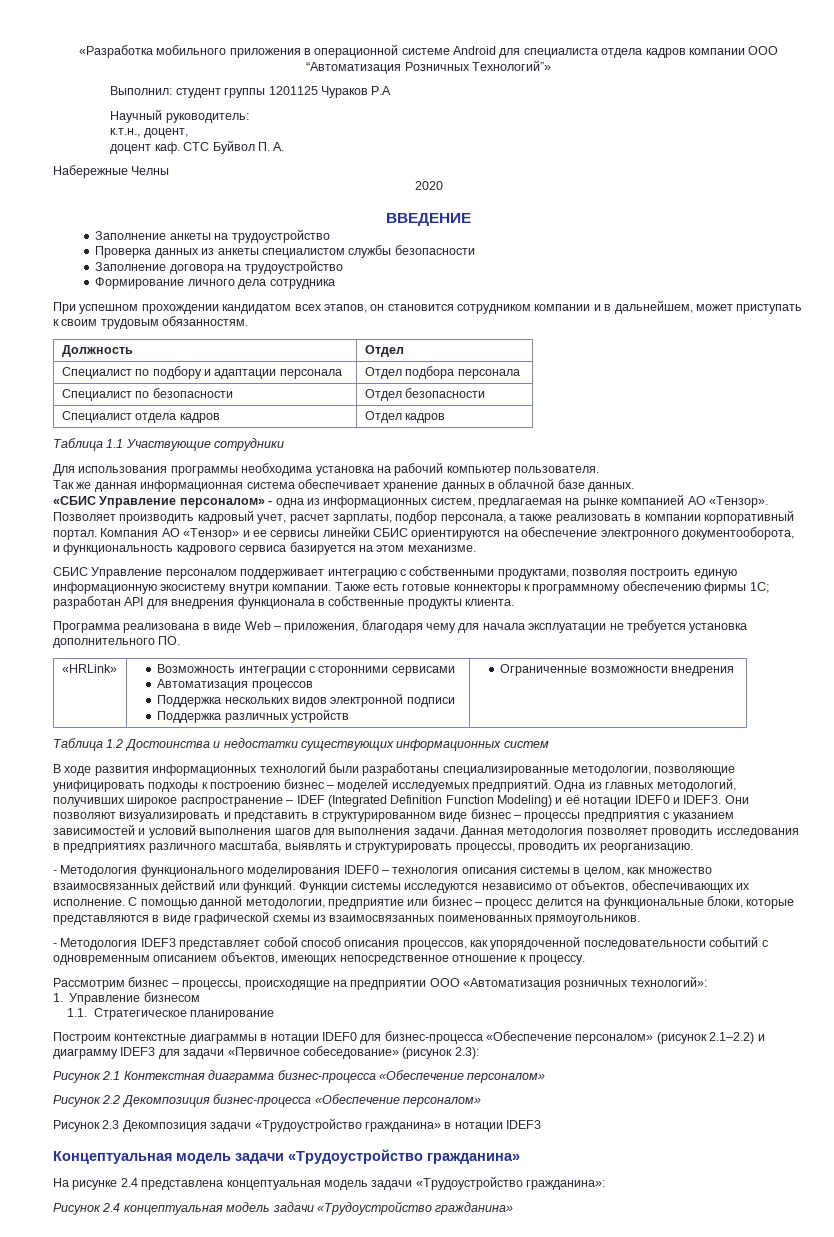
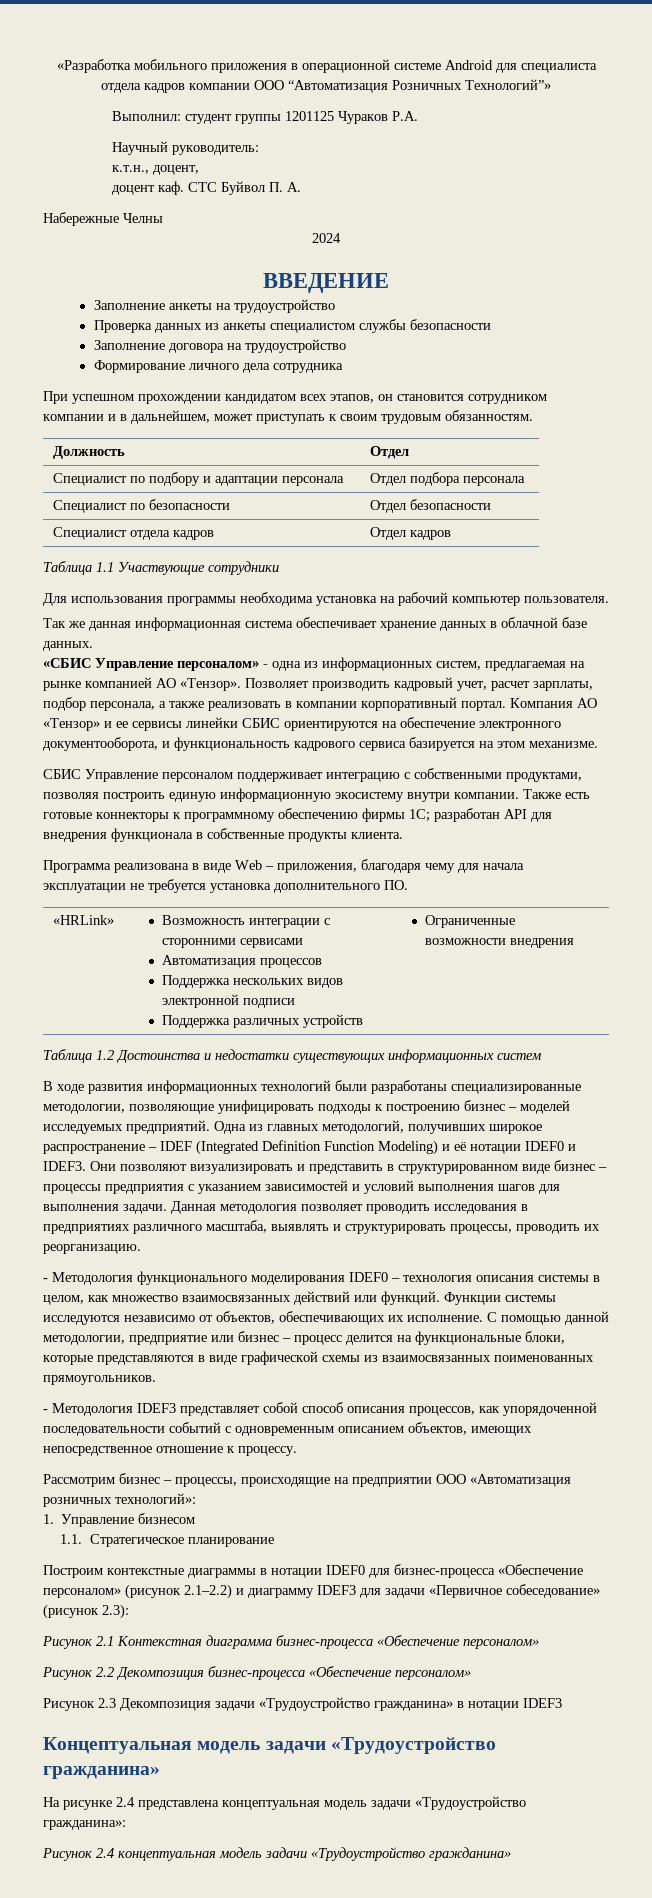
[371,86,392,95] Р.А -> [392,111,419,121] Р.А.
[414,181,443,190] 2020 -> [312,233,341,243] 2024

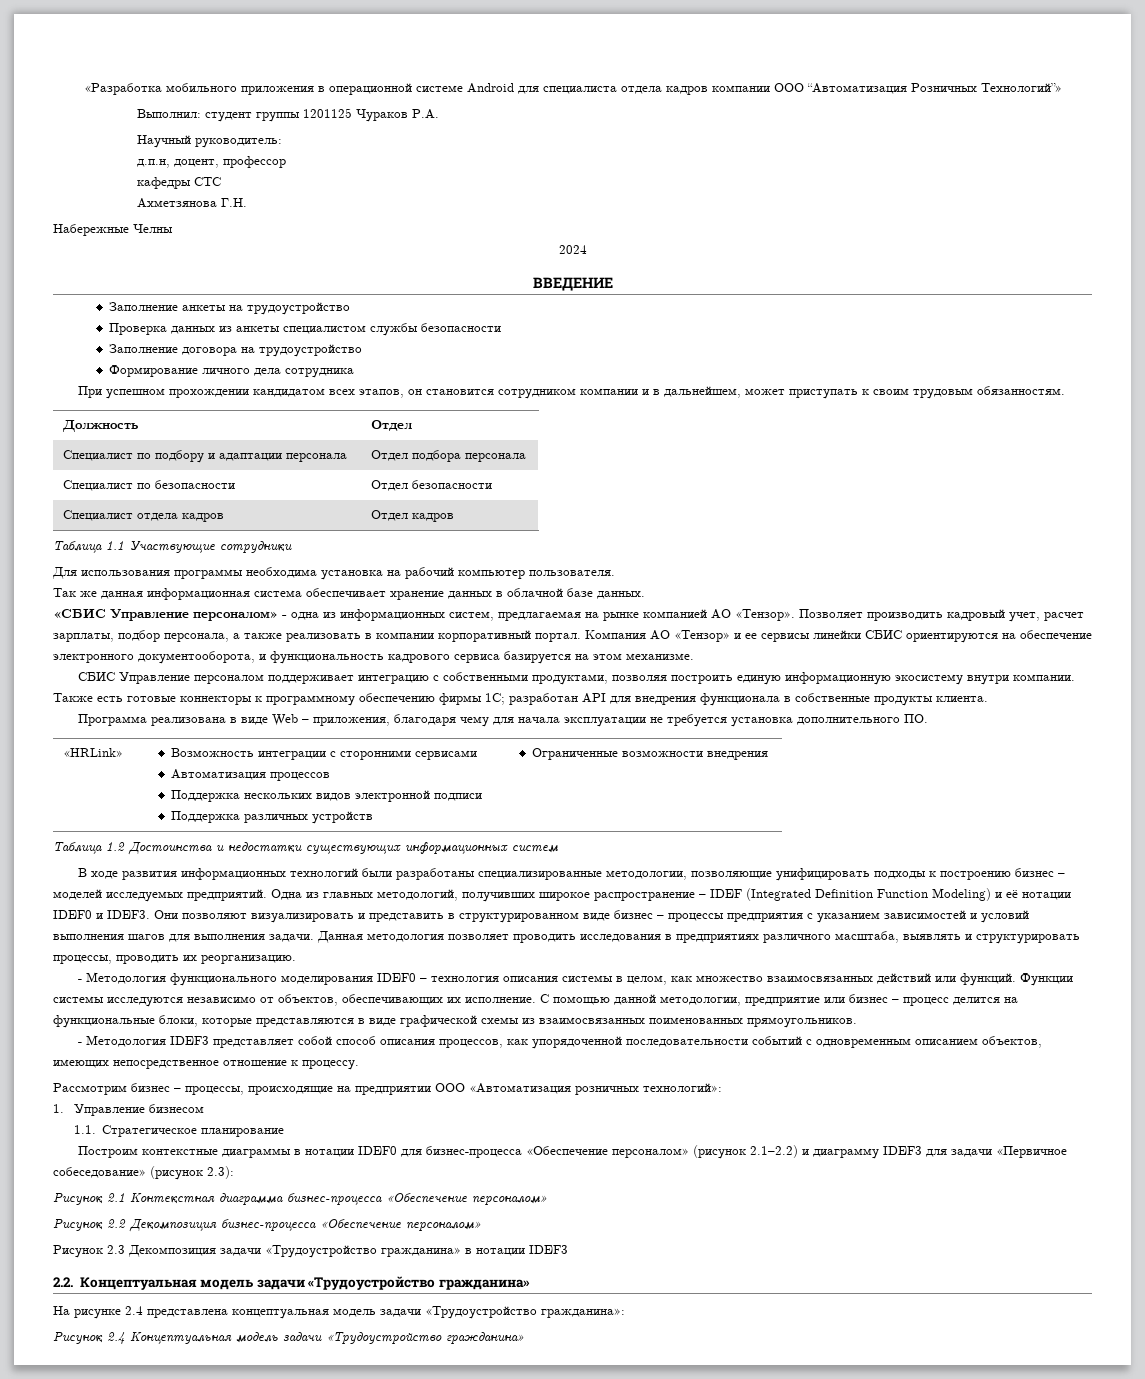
[112,165,150,174] к.т.н., -> [136,159,170,168] д.п.н,
[112,181,185,195] // доцент каф. -> [222,156,286,168] [136,177,191,189] профессор // кафедры
[221,181,302,195] Буйвол П. А. -> [136,198,247,208] // Ахметзянова Г.Н.
(562, 1703) none -> [53,1277,73,1287] 2.2.
[118,1851,216,1861] концептуальная -> [130,1332,232,1344] Концептуальная

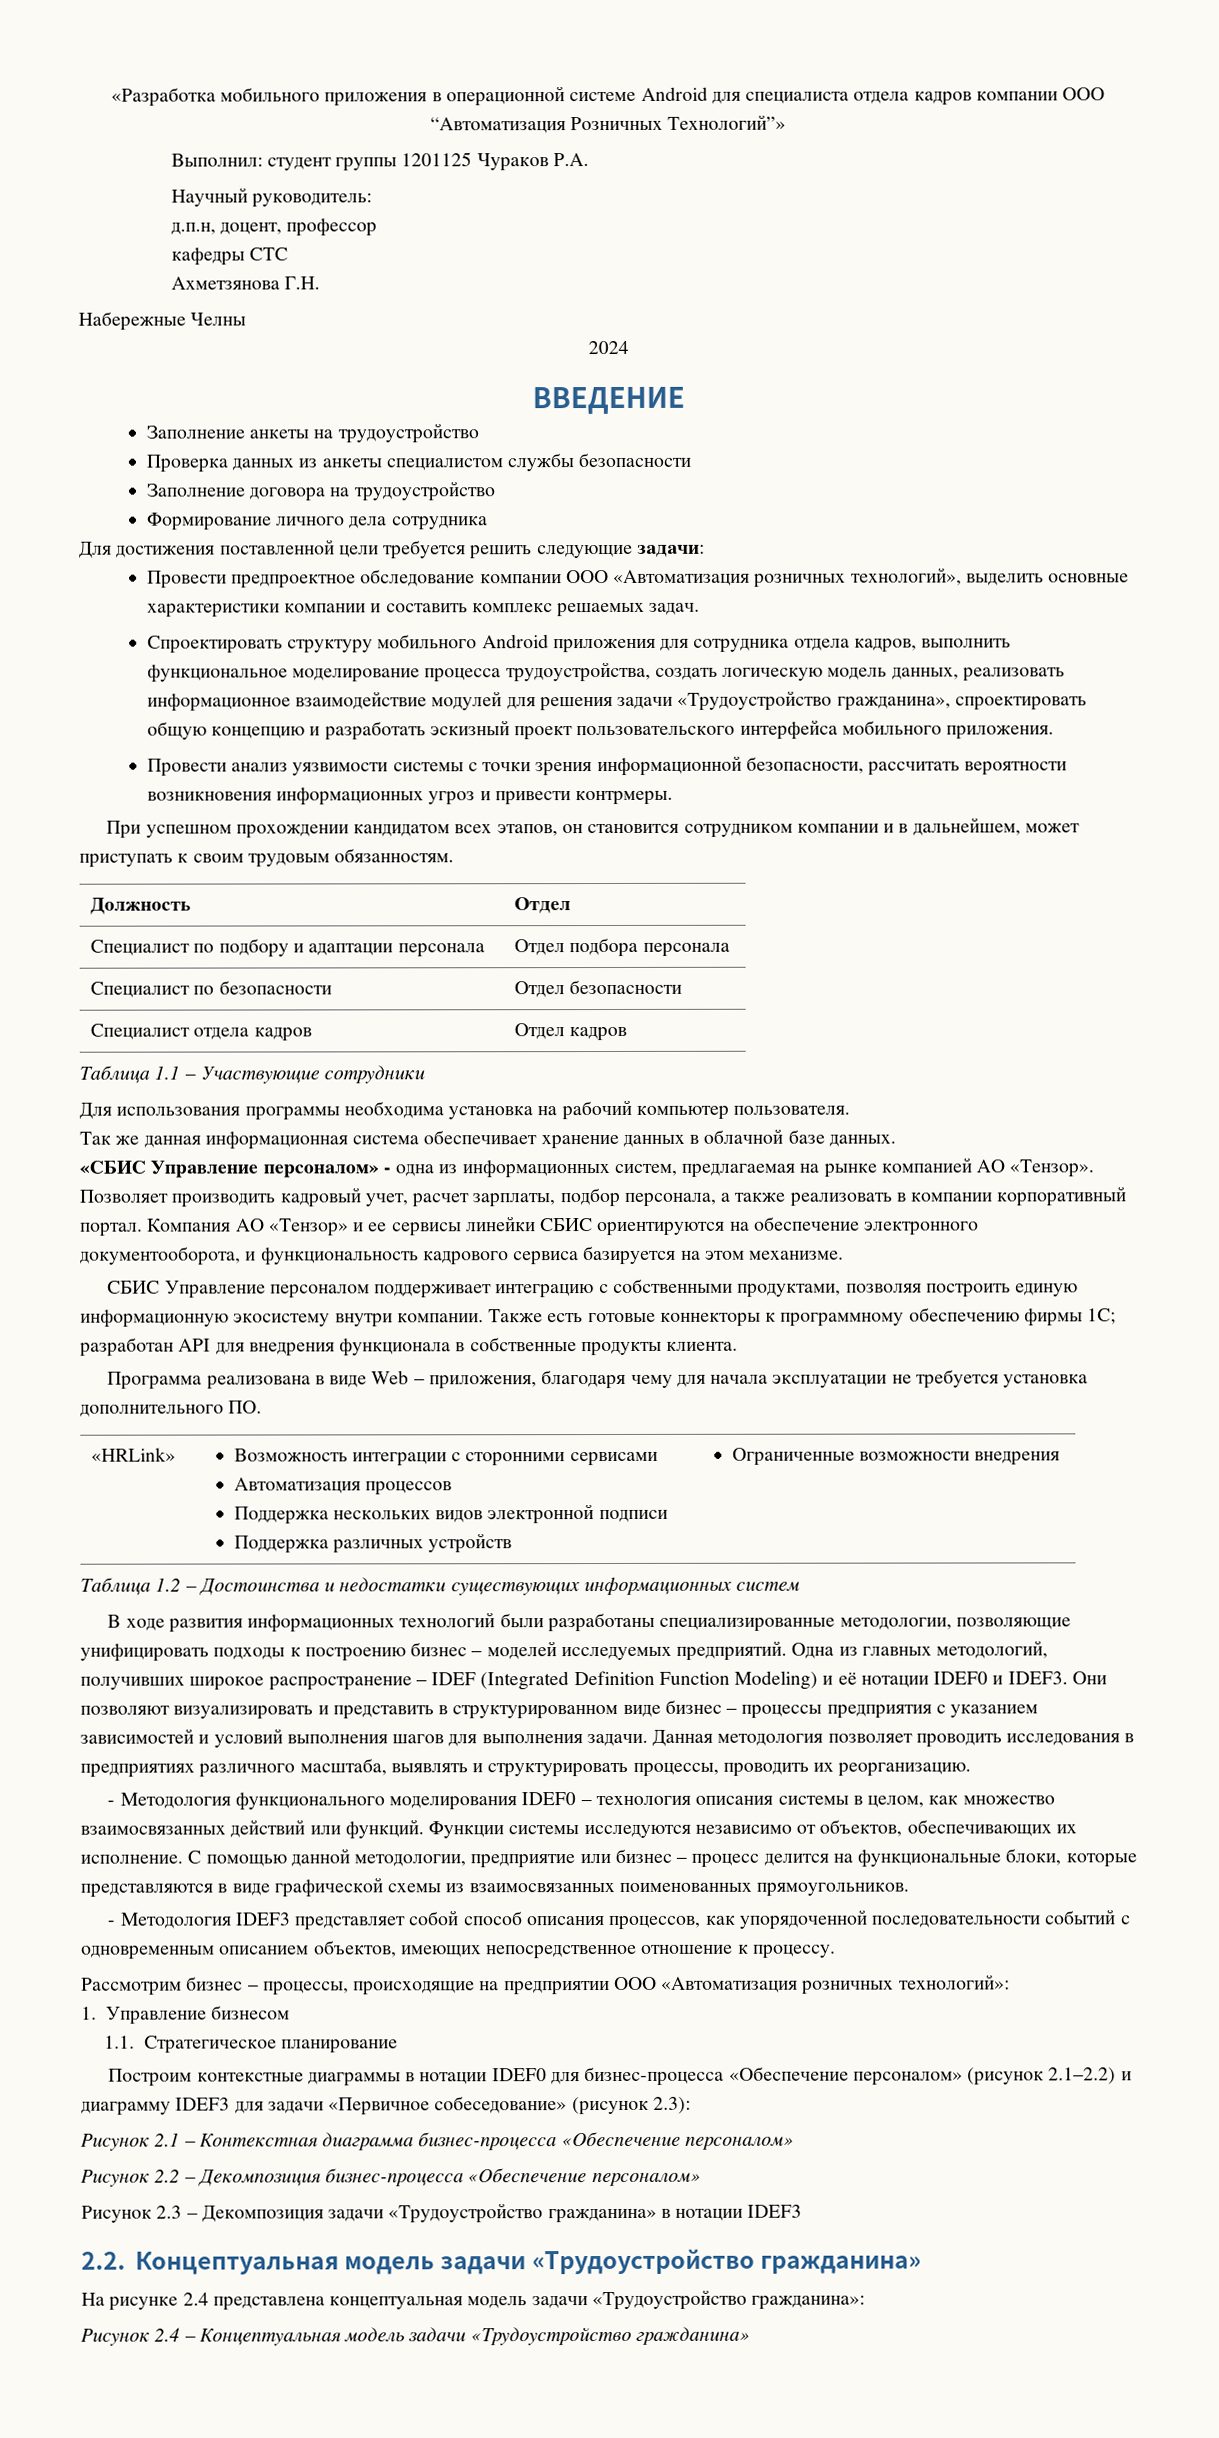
(355, 373) none -> [79,539,705,560] [146,567,1130,589] [146,602,701,618] [146,634,1012,654] [146,661,1065,683] [146,690,1087,712] [146,719,1055,741] [146,755,1068,777] [146,787,674,806] // Для достижения поставленной цели требуется решить следующие задачи: // Провести предпроектное обследование компании ООО «Автоматизация розничных технологий», выделить основные характеристики компании и составить комплекс решаемых задач. // Спроектировать структуру мобильного Android приложения для сотрудника отдела кадров, выполнить функциональное моделирование процесса трудоустройства, создать логическую модель данных, реализовать информационное взаимодействие модулей для решения задачи «Трудоустройство гражданина», спроектировать общую концепцию и разработать эскизный проект пользовательского интерфейса мобильного приложения. // Провести анализ уязвимости системы с точки зрения информационной безопасности, рассчитать вероятности возникновения информационных угроз и привести контрмеры.
(124, 545) none -> [183,1074,196,1080] –
(125, 846) none -> [184,1586,197,1592] –
(125, 1197) none -> [183,2141,196,2147] –
(126, 1223) none -> [183,2177,196,2183] –
(125, 1249) none -> [185,2213,198,2219] –
(125, 1338) none -> [183,2336,196,2342] –

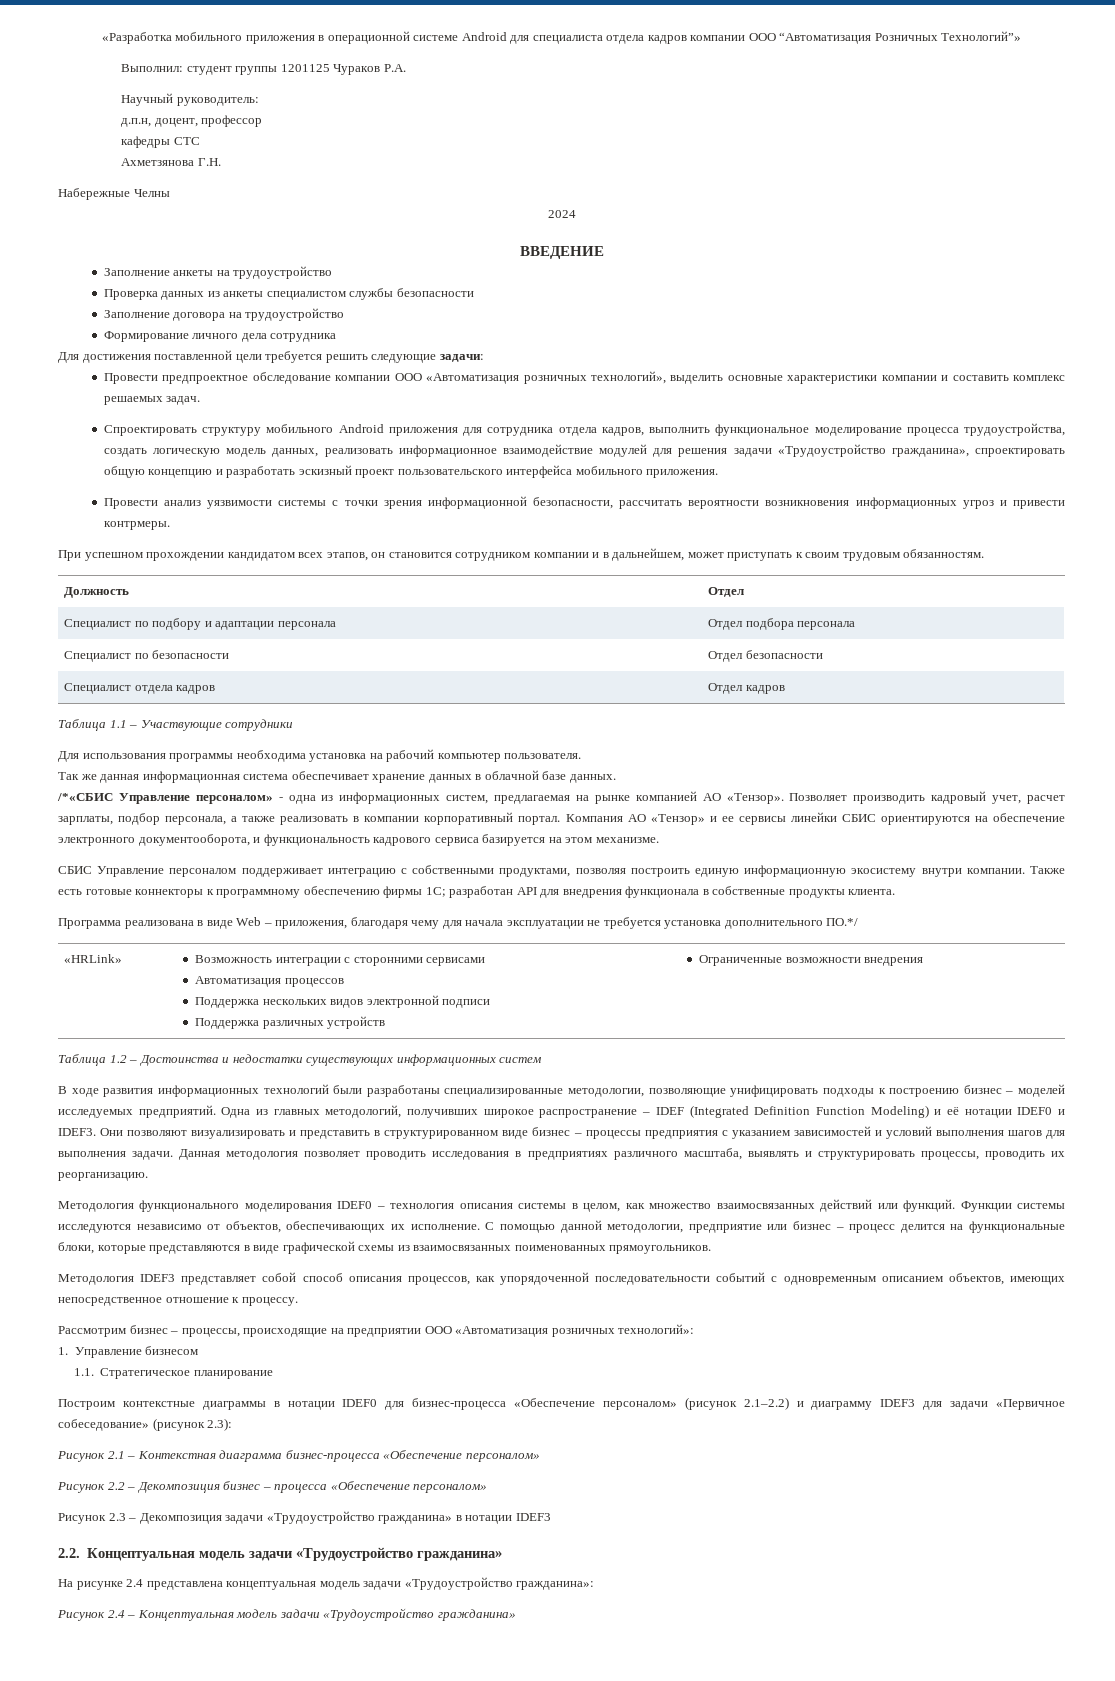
[79,1160,146,1174] «СБИС -> [57,793,113,801] /*«СБИС
[228,1400,263,1414] ПО. -> [826,918,859,926] ПО.*/
[107,1800,116,1806] - -> (148, 1176) none
[107,1920,116,1926] - -> (712, 1249) none
[325,2168,465,2187] бизнес-процесса -> [223,1481,328,1493] бизнес – процесса

